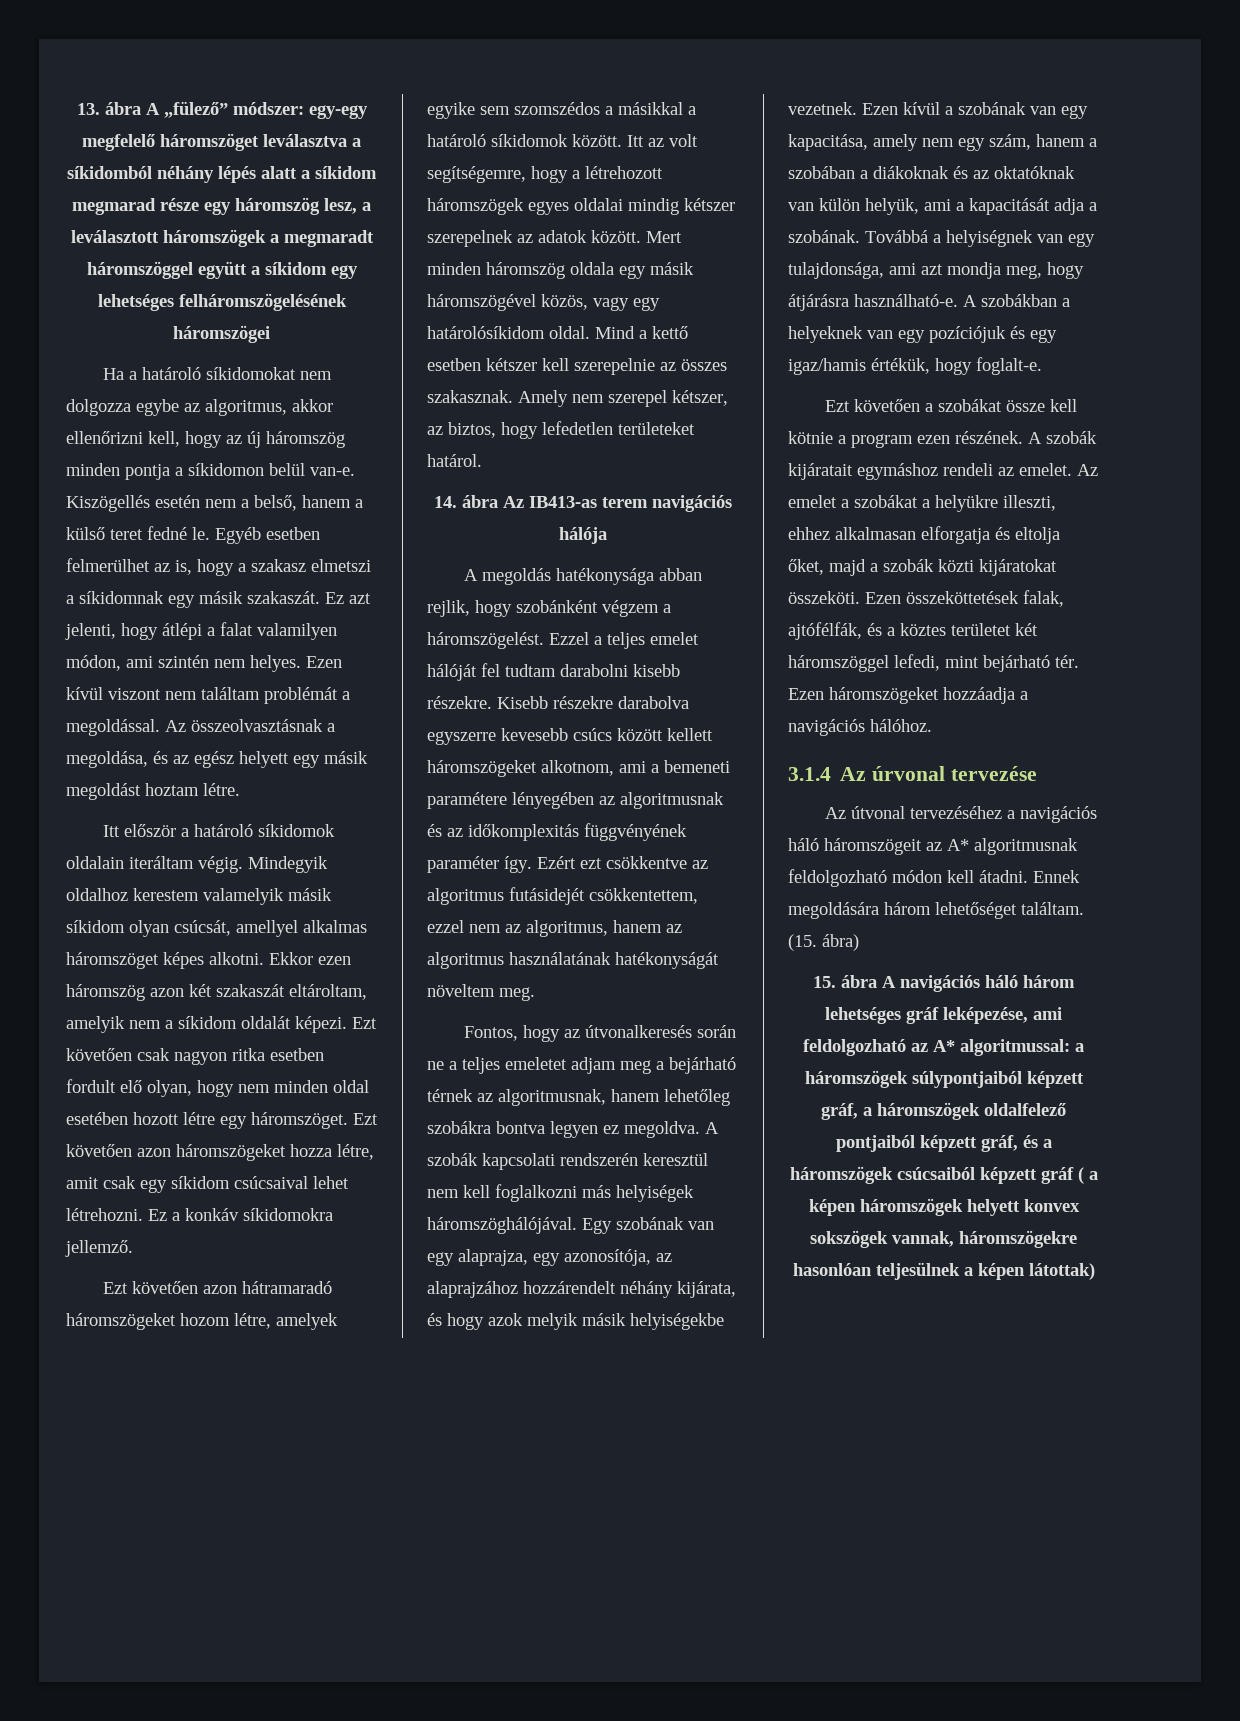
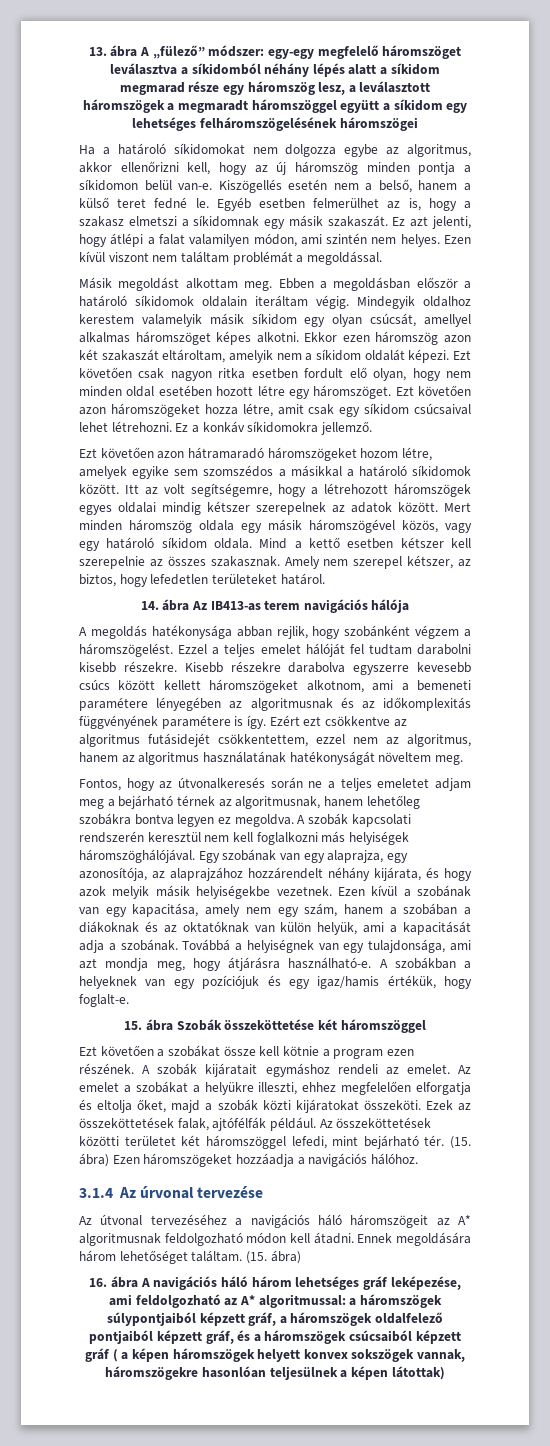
[165,719,335,732] [66,751,368,768] [66,783,240,800] [102,825,120,837] Az összeolvasztásnak a megoldása, és az egész helyett egy másik megoldást hoztam létre. // Itt -> [79,277,411,291] // Másik megoldást alkottam meg. Ebben a megoldásban
(125, 926) none -> [304,317,326,327] egy
[427,326,590,339] határolósíkidom oldal. -> [106,537,252,549] határoló síkidom oldala.
[427,856,499,873] paraméter -> [161,715,244,729] paramétere is
(1042, 366) none -> [124,1019,426,1033] // 15. ábra Szobák összeköttetése két háromszöggel
[835,527,916,540] alkalmasan -> [341,1081,412,1095] megfelelően
[865,590,1064,607] [788,622,946,640] Ezen összeköttetések falak, ajtófélfák, és a köztes -> [425,1100,472,1111] [79,1117,432,1131] [79,1136,119,1146] Ezek az összeköttetések falak, ajtófélfák például. Az összeköttetések közötti
(1079, 661) none -> [450,1136,471,1149] [79,1153,109,1167] (15. ábra)
[813,976,836,988] 15. -> [89,1278,108,1287] 16.

